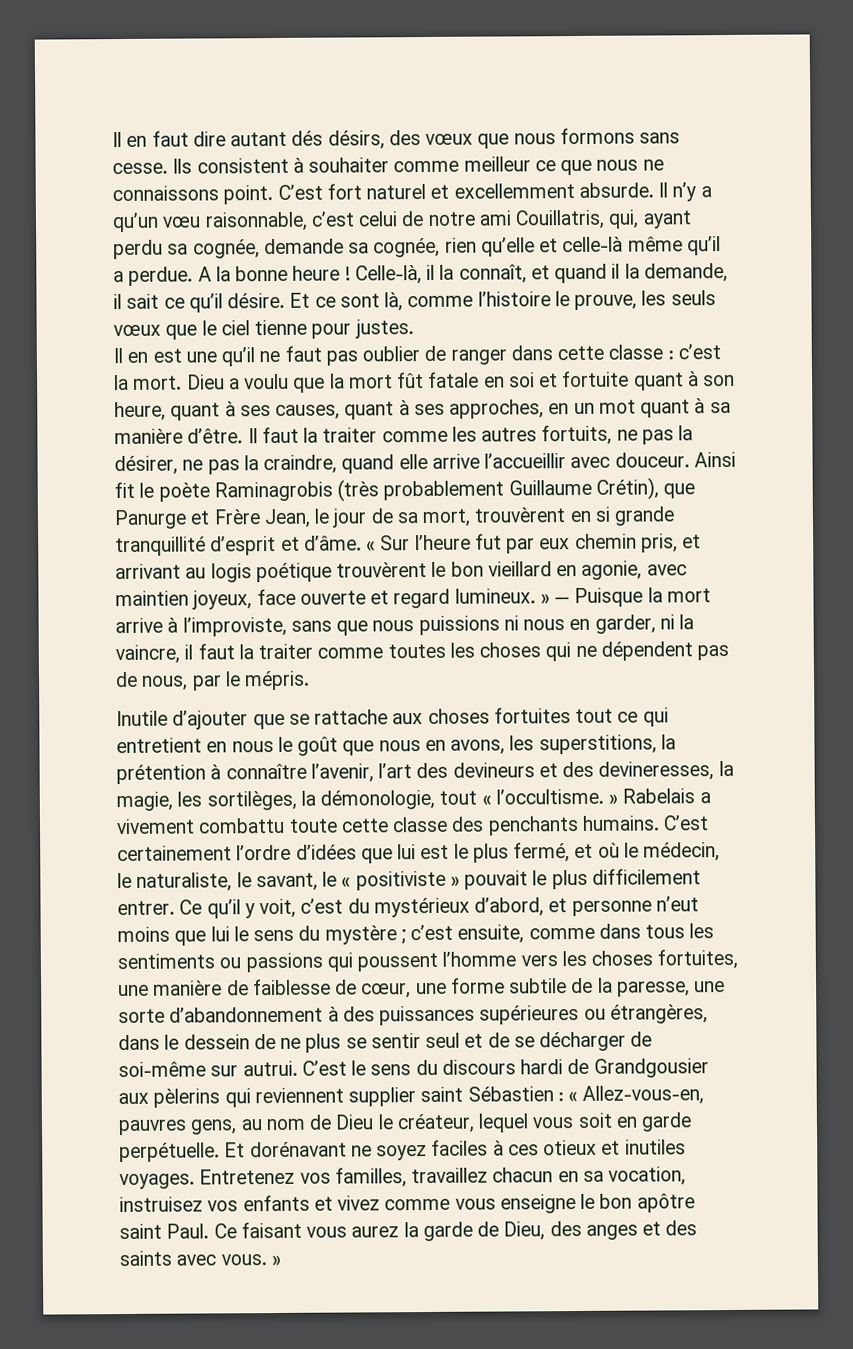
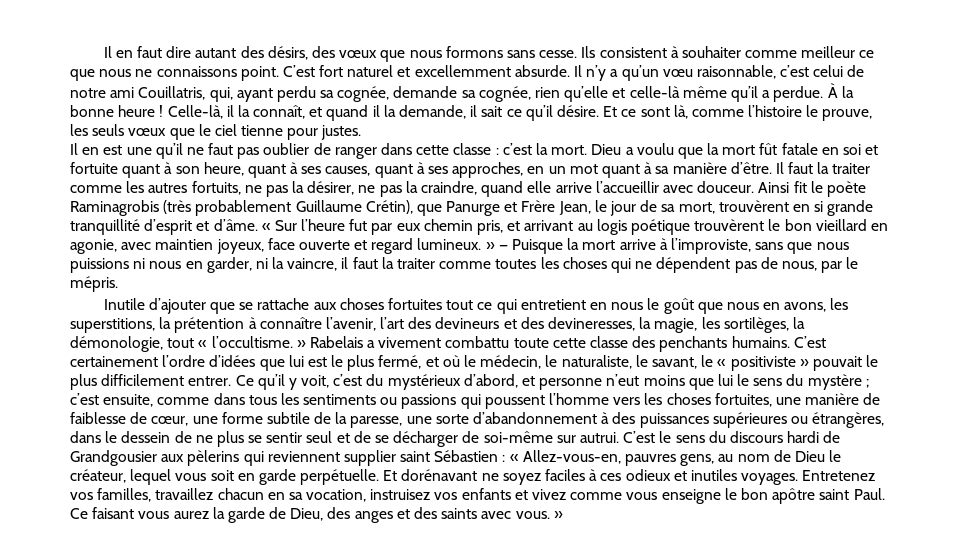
[291,130,324,146] dés -> [240,46,264,58] des
[197,266,212,282] A -> [827,83,838,98] À
[543,1139,598,1156] otieux -> [625,469,671,481] odieux

